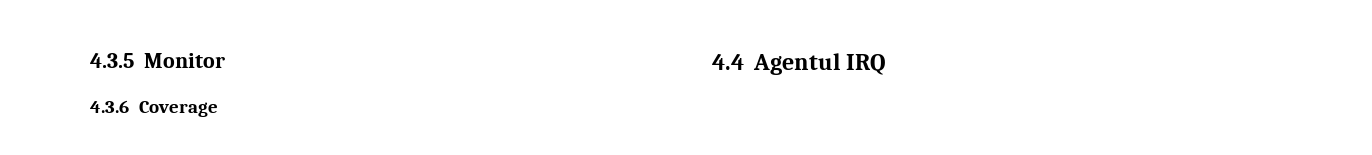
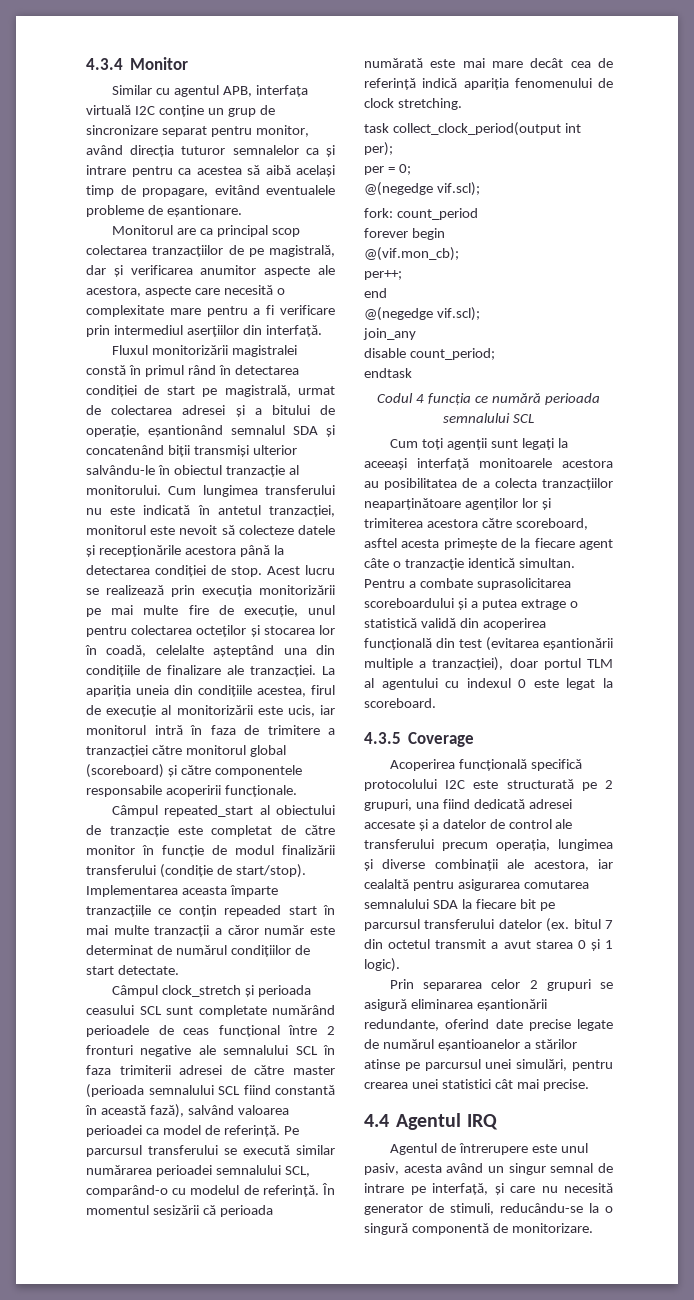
[90,53,134,68] 4.3.5 -> [86,58,123,70] 4.3.4
[90,100,218,117] [712,53,886,75] 4.3.6 Coverage // 4.4 Agentul IRQ -> [111,85,308,97] [86,105,275,117] [86,125,309,137] [86,145,335,157] [86,165,335,177] [86,185,335,197] [86,205,242,217] [111,225,300,237] [86,245,335,257] [86,265,335,277] [86,285,285,297] [86,305,335,317] [86,325,322,337] [111,345,297,357] [86,365,299,377] [86,385,335,397] [86,405,335,417] [86,425,335,437] [86,445,297,457] [86,465,299,477] [86,485,335,497] [86,505,335,517] [86,525,335,535] [86,545,284,557] [86,565,335,577] [86,585,335,597] [86,605,335,617] [86,625,335,637] [85,645,335,657] [86,665,335,677] [86,685,335,697] [86,705,335,717] [86,725,335,735] [86,745,286,757] [86,764,302,778] [86,785,297,797] [111,805,335,817] [86,825,335,837] [86,845,335,857] [86,864,306,878] [86,885,278,897] [86,905,335,917] [86,925,335,937] [86,945,310,957] [86,965,179,975] [111,985,311,997] [86,1005,335,1017] [86,1025,335,1037] [86,1045,335,1057] [86,1065,335,1075] [86,1084,335,1098] [85,1104,289,1118] [86,1125,299,1137] [86,1145,335,1157] [86,1165,310,1177] [86,1183,335,1197] [86,1205,273,1217] [364,58,613,68] [364,78,613,90] [364,98,462,110] [364,122,581,136] [364,142,393,156] [364,164,411,175] [364,182,480,196] [364,208,478,220] [364,228,445,240] [364,247,459,261] [364,270,402,280] [364,288,387,298] [364,307,480,321] [363,328,416,340] [364,348,495,360] [364,368,412,378] [377,393,600,405] [443,413,534,423] [389,438,568,450] [364,458,613,470] [364,478,613,490] [364,498,551,510] [364,518,588,530] [364,538,613,550] [364,558,575,570] [364,578,571,590] [364,598,578,610] [364,618,546,630] [364,637,613,651] [364,657,613,671] [364,678,613,690] [364,698,436,708] [364,732,475,747] [389,759,582,771] [364,779,613,791] [364,799,572,811] [364,819,573,831] [364,839,613,851] [364,859,613,871] [364,879,589,891] [364,899,555,911] [364,918,613,932] [364,939,613,951] [364,958,400,972] [389,979,613,991] [364,999,547,1011] [364,1019,613,1031] [364,1039,577,1051] [364,1059,613,1071] [364,1079,589,1091] [364,1113,498,1130] [389,1143,588,1155] [364,1163,613,1175] [364,1183,613,1195] [364,1203,613,1215] [364,1223,593,1235] Similar cu agentul APB, interfața virtuală I2C conține un grup de sincronizare separat pentru monitor, având direcția tuturor semnalelor ca și intrare pentru ca acestea să aibă același timp de propagare, evitând eventualele probleme de eșantionare. // Monitorul are ca principal scop colectarea tranzacțiilor de pe magistrală, dar și verificarea anumitor aspecte ale acestora, aspecte care necesită o complexitate mare pentru a fi verificare prin intermediul aserțiilor din interfață. // Fluxul monitorizării magistralei constă în primul rând în detectarea condiției de start pe magistrală, urmat de colectarea adresei și a bitului de operație, eșantionând semnalul SDA și concatenând biții transmiși ulterior salvându-le în obiectul tranzacție al monitorului. Cum lungimea transferului nu este indicată în antetul tranzacției, monitorul este nevoit să colecteze datele și recepționările acestora până la detectarea condiției de stop. Acest lucru se realizează prin execuția monitorizării pe mai multe fire de execuție, unul pentru colectarea octeților și stocarea lor în coadă, celelalte așteptând una din condițiile de finalizare ale tranzacției. La apariția uneia din condițiile acestea, firul de execuție al monitorizării este ucis, iar monitorul intră în faza de trimitere a tranzacției către monitorul global (scoreboard) și către componentele responsabile acoperirii funcționale. // Câmpul repeated_start al obiectului de tranzacție este completat de către monitor în funcție de modul finalizării transferului (condiție de start/stop). Implementarea aceasta împarte tranzacțiile ce conțin repeaded start în mai multe tranzacții a căror număr este determinat de numărul condițiilor de start detectate. // Câmpul clock_stretch și perioada ceasului SCL sunt completate numărând perioadele de ceas funcțional între 2 fronturi negative ale semnalului SCL în faza trimiterii adresei de către master (perioada semnalului SCL fiind constantă în această fază), salvând valoarea perioadei ca model de referință. Pe parcursul transferului se execută similar numărarea perioadei semnalului SCL, comparând-o cu modelul de referință. În momentul sesizării că perioada numărată este mai mare decât cea de referință indică apariția fenomenului de clock stretching. // task collect_clock_period(output int per); // per = 0; // @(negedge vif.scl); // fork: count_period // forever begin // @(vif.mon_cb); // per++; // end // @(negedge vif.scl); // join_any // disable count_period; // endtask // Codul 4 funcția ce numără perioada semnalului SCL // Cum toți agenții sunt legați la aceeași interfață monitoarele acestora au posibilitatea de a colecta tranzacțiilor neaparținătoare agenților lor și trimiterea acestora către scoreboard, asftel acesta primește de la fiecare agent câte o tranzacție identică simultan. Pentru a combate suprasolicitarea scoreboardului și a putea extrage o statistică validă din acoperirea funcțională din test (evitarea eșantionării multiple a tranzacției), doar portul TLM al agentului cu indexul 0 este legat la scoreboard. // 4.3.5 Coverage // Acoperirea funcțională specifică protocolului I2C este structurată pe 2 grupuri, una fiind dedicată adresei accesate și a datelor de control ale transferului precum operația, lungimea și diverse combinații ale acestora, iar cealaltă pentru asigurarea comutarea semnalului SDA la fiecare bit pe parcursul transferului datelor (ex. bitul 7 din octetul transmit a avut starea 0 și 1 logic). // Prin separarea celor 2 grupuri se asigură eliminarea eșantionării redundante, oferind date precise legate de numărul eșantioanelor a stărilor atinse pe parcursul unei simulări, pentru crearea unei statistici cât mai precise. // 4.4 Agentul IRQ // Agentul de întrerupere este unul pasiv, acesta având un singur semnal de intrare pe interfață, și care nu necesită generator de stimuli, reducându-se la o singură componentă de monitorizare.

